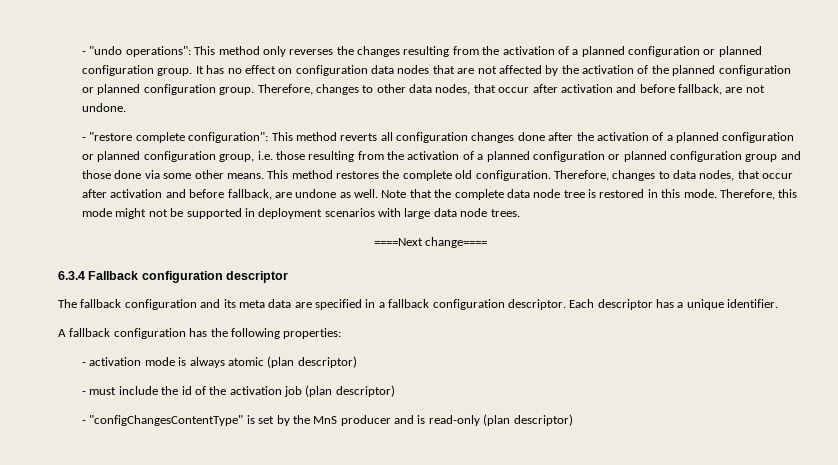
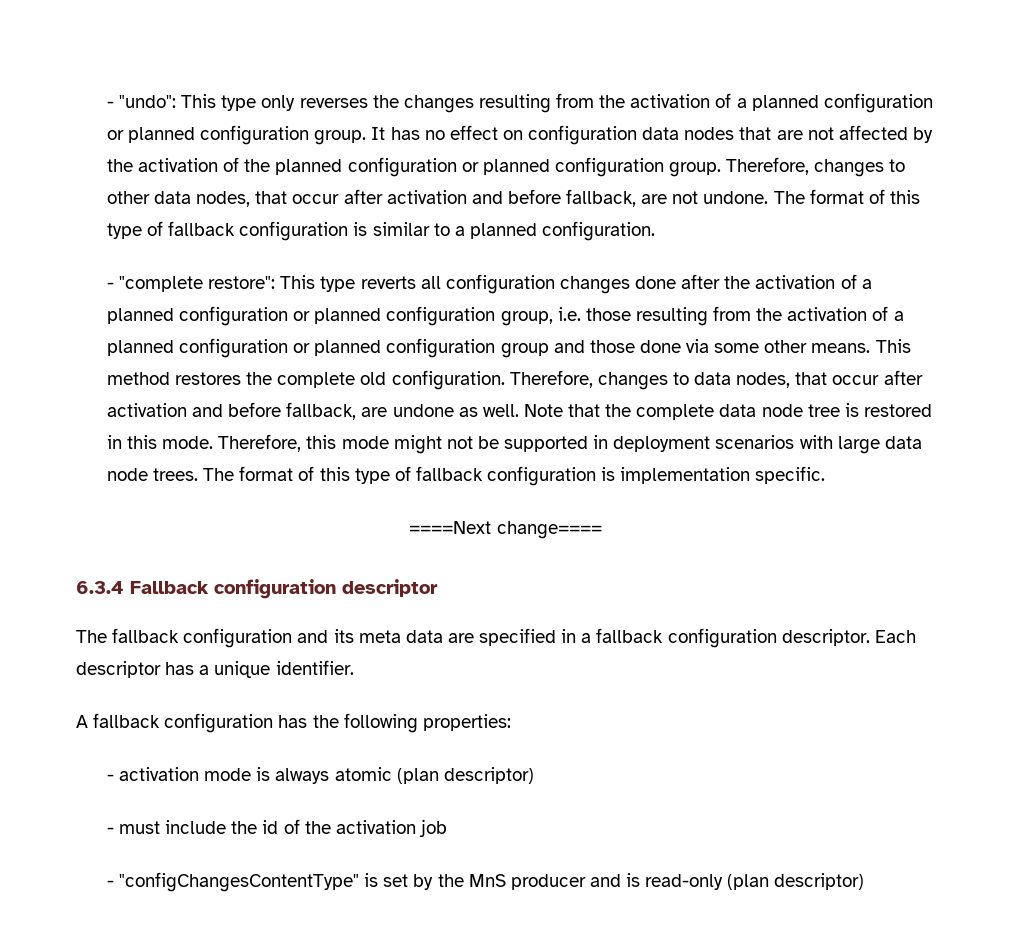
[82,46,260,57] - "undo operations": This method -> [106,94,257,111] - "undo": This type
[82,132,337,143] // - "restore complete configuration": This method -> [773,189,920,204] [106,221,656,241] [106,275,356,292] The format of this type of fallback configuration is similar to a planned configuration. // - "complete restore": This type
(520, 213) none -> [203,466,826,486] The format of this type of fallback configuration is implementation specific.
[305,385,395,397] (plan descriptor) -> (447, 828) none

